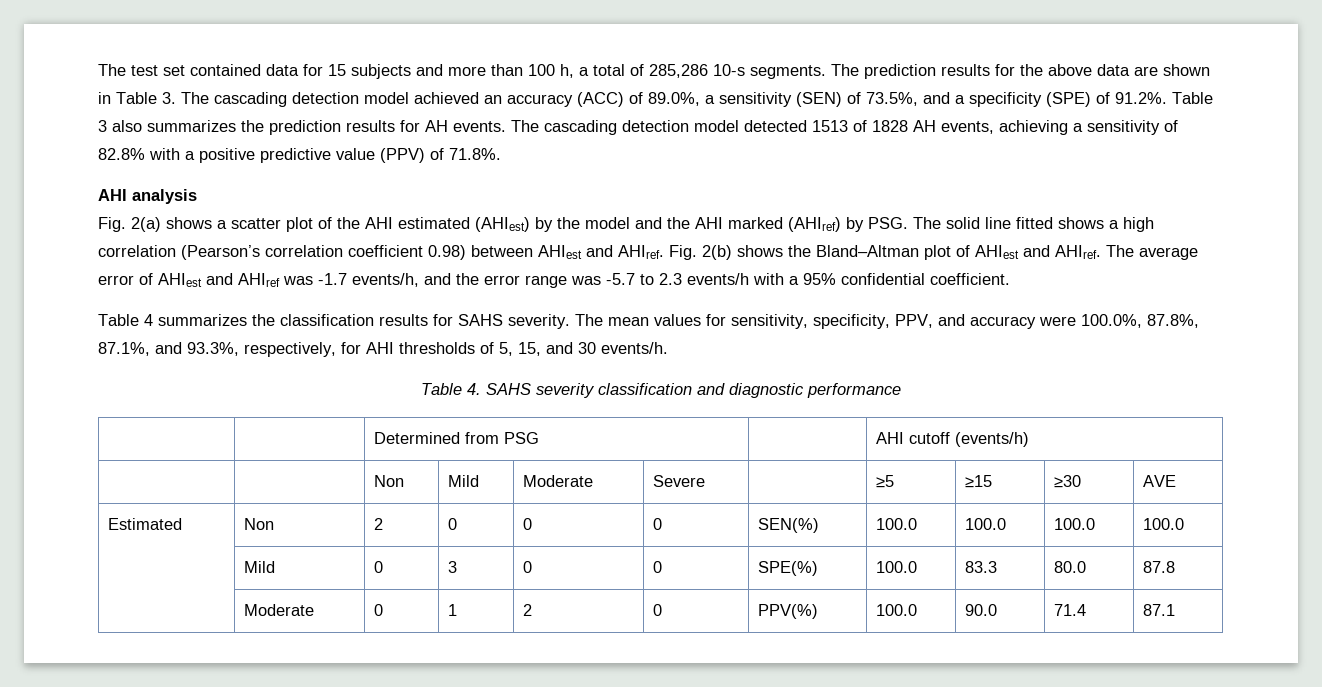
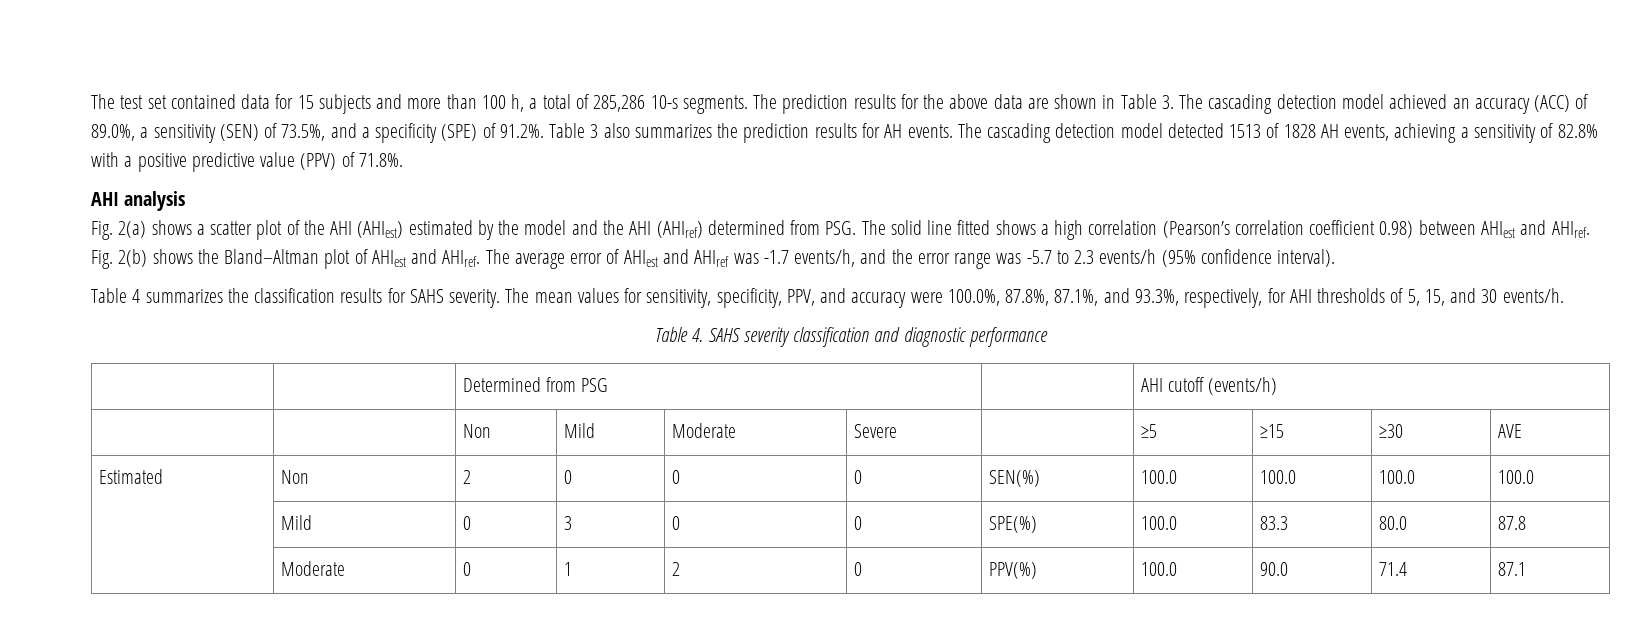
[398,217,530,232] estimated (AHIest) -> [357,220,473,238] (AHIest) estimated
[728,217,864,232] marked (AHIref) by -> [656,220,821,238] (AHIref) determined from
[753,273,1010,285] with a 95% confidential coefficient. -> [1161,249,1336,267] (95% confidence interval).

